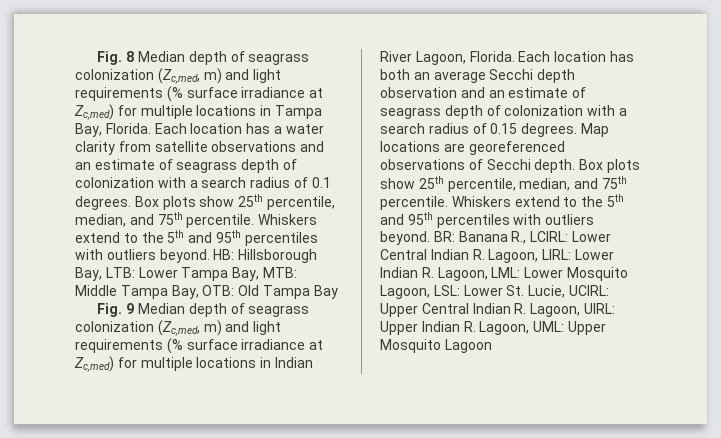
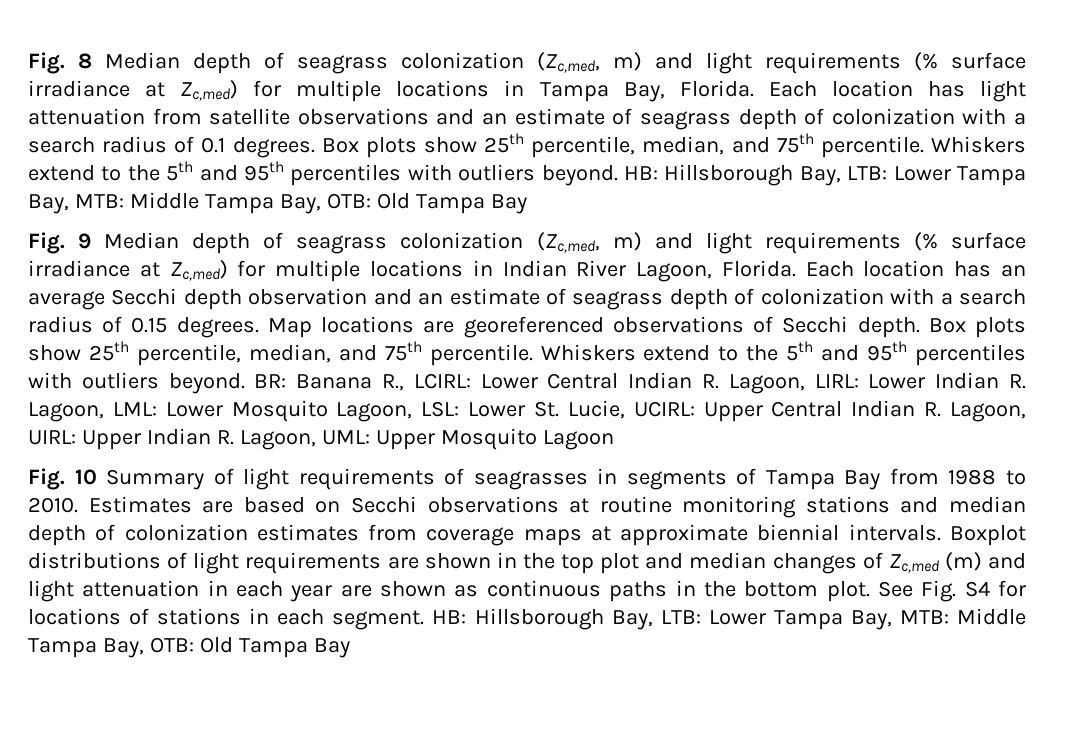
[273,124,324,134] [75,141,115,155] a water clarity -> [980,80,1027,102] [28,108,145,125] light attenuation
[380,69,410,80] both -> (992, 269) none
(492, 346) none -> [28,468,1026,490] [28,496,1027,518] [28,524,1026,546] [28,552,1026,574] [28,580,1027,602] [28,608,1026,630] [28,637,350,658] // Fig. 10 Summary of light requirements of seagrasses in segments of Tampa Bay from 1988 to 2010. Estimates are based on Secchi observations at routine monitoring stations and median depth of colonization estimates from coverage maps at approximate biennial intervals. Boxplot distributions of light requirements are shown in the top plot and median changes of Zc,med (m) and light attenuation in each year are shown as continuous paths in the bottom plot. See Fig. S4 for locations of stations in each segment. HB: Hillsborough Bay, LTB: Lower Tampa Bay, MTB: Middle Tampa Bay, OTB: Old Tampa Bay

